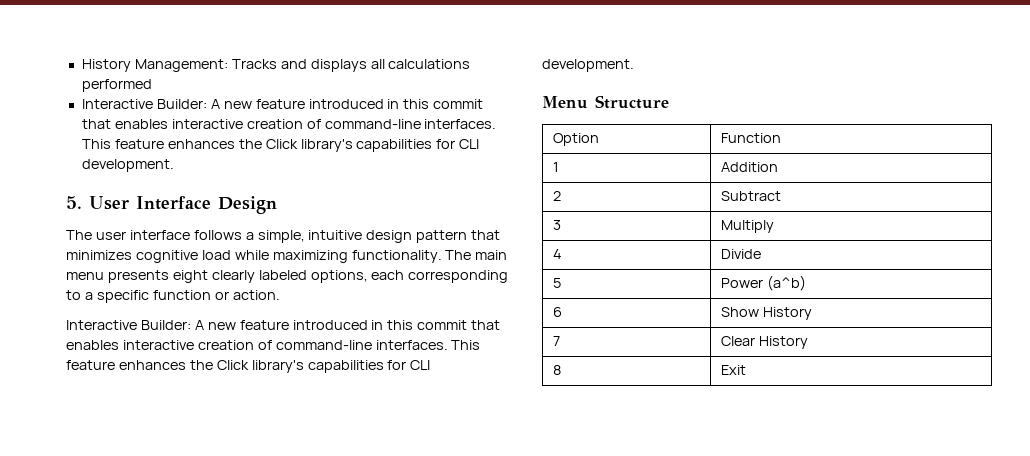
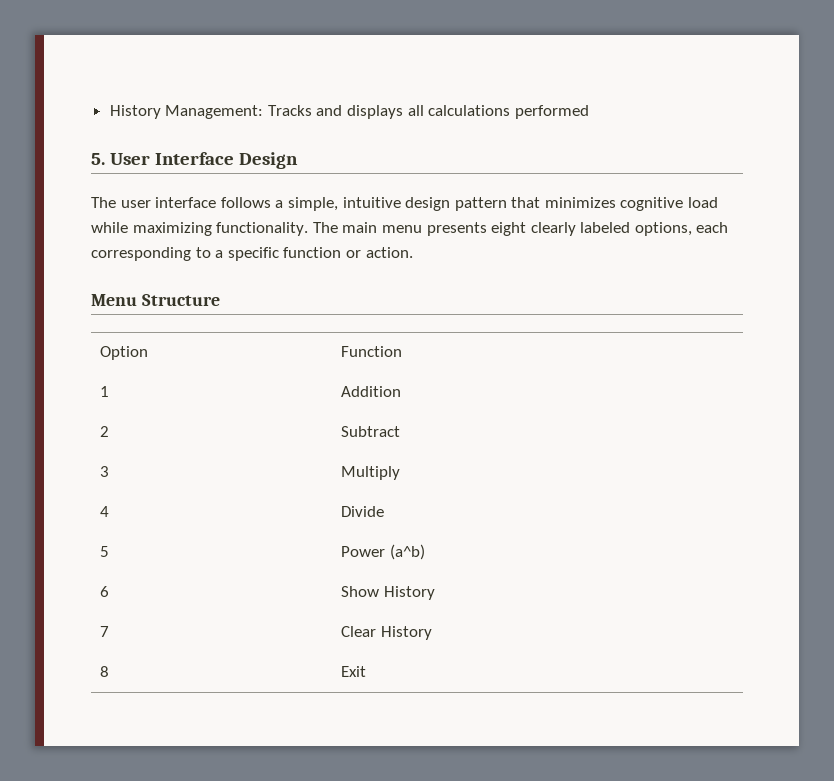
[81,99,484,109] [81,119,497,129] [81,139,480,152] [81,159,174,172] // Interactive Builder: A new feature introduced in this commit that enables interactive creation of command-line interfaces. This feature enhances the Click library's capabilities for CLI development. -> (589, 112) none
[66,320,501,330] [66,340,481,350] [66,360,431,373] [542,59,634,72] // Interactive Builder: A new feature introduced in this commit that enables interactive creation of command-line interfaces. This feature enhances the Click library's capabilities for CLI development. -> (413, 252) none

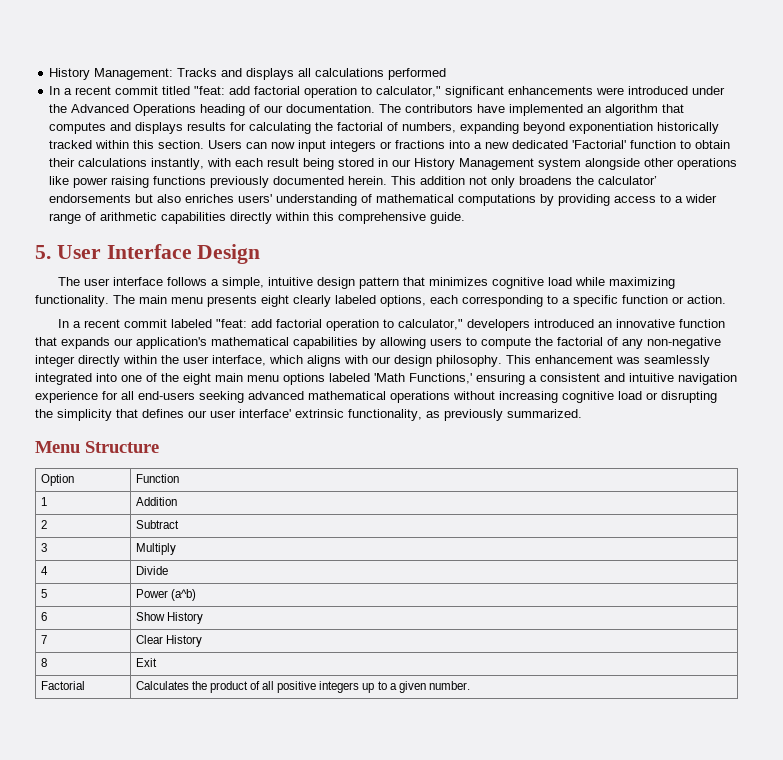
(589, 112) none -> [49,86,726,98] [49,104,685,116] [49,122,720,134] [49,140,731,152] [49,158,738,170] [49,176,658,188] [49,194,718,206] [49,212,466,224] // In a recent commit titled "feat: add factorial operation to calculator," significant enhancements were introduced under the Advanced Operations heading of our documentation. The contributors have implemented an algorithm that computes and displays results for calculating the factorial of numbers, expanding beyond exponentiation historically tracked within this section. Users can now input integers or fractions into a new dedicated 'Factorial' function to obtain their calculations instantly, with each result being stored in our History Management system alongside other operations like power raising functions previously documented herein. This addition not only broadens the calculator’ endorsements but also enriches users' understanding of mathematical computations by providing access to a wider range of arithmetic capabilities directly within this comprehensive guide.
(413, 252) none -> [57,319,725,331] [35,337,721,349] [35,355,710,367] [35,373,737,385] [35,391,717,403] [35,409,582,421] // In a recent commit labeled "feat: add factorial operation to calculator," developers introduced an innovative function that expands our application's mathematical capabilities by allowing users to compute the factorial of any non-negative integer directly within the user interface, which aligns with our design philosophy. This enhancement was seamlessly integrated into one of the eight main menu options labeled 'Math Functions,' ensuring a consistent and intuitive navigation experience for all end-users seeking advanced mathematical operations without increasing cognitive load or disrupting the simplicity that defines our user interface' extrinsic functionality, as previously summarized.
(367, 671) none -> [40,681,85,690] [135,681,470,693] // Factorial | Calculates the product of all positive integers up to a given number.

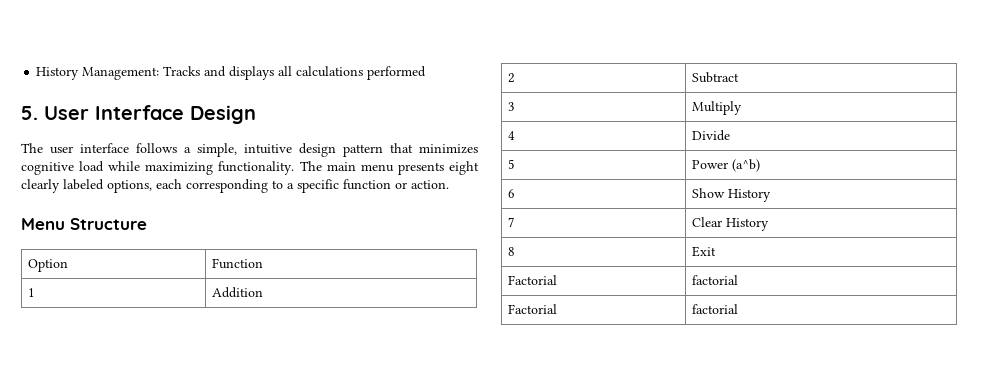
[49,86,726,98] [49,104,685,116] [49,122,720,134] [49,140,731,152] [49,158,738,170] [49,176,658,188] [49,194,718,206] [49,212,466,224] // In a recent commit titled "feat: add factorial operation to calculator," significant enhancements were introduced under the Advanced Operations heading of our documentation. The contributors have implemented an algorithm that computes and displays results for calculating the factorial of numbers, expanding beyond exponentiation historically tracked within this section. Users can now input integers or fractions into a new dedicated 'Factorial' function to obtain their calculations instantly, with each result being stored in our History Management system alongside other operations like power raising functions previously documented herein. This addition not only broadens the calculator’ endorsements but also enriches users' understanding of mathematical computations by providing access to a wider range of arithmetic capabilities directly within this comprehensive guide. -> (427, 73) none
[57,319,725,331] [35,337,721,349] [35,355,710,367] [35,373,737,385] [35,391,717,403] [35,409,582,421] // In a recent commit labeled "feat: add factorial operation to calculator," developers introduced an innovative function that expands our application's mathematical capabilities by allowing users to compute the factorial of any non-negative integer directly within the user interface, which aligns with our design philosophy. This enhancement was seamlessly integrated into one of the eight main menu options labeled 'Math Functions,' ensuring a consistent and intuitive navigation experience for all end-users seeking advanced mathematical operations without increasing cognitive load or disrupting the simplicity that defines our user interface' extrinsic functionality, as previously summarized. -> (449, 184) none
[135,681,470,693] Calculates the product of all positive integers up to a given number. -> [691,275,738,285] [507,304,557,314] [691,304,738,314] factorial // Factorial | factorial

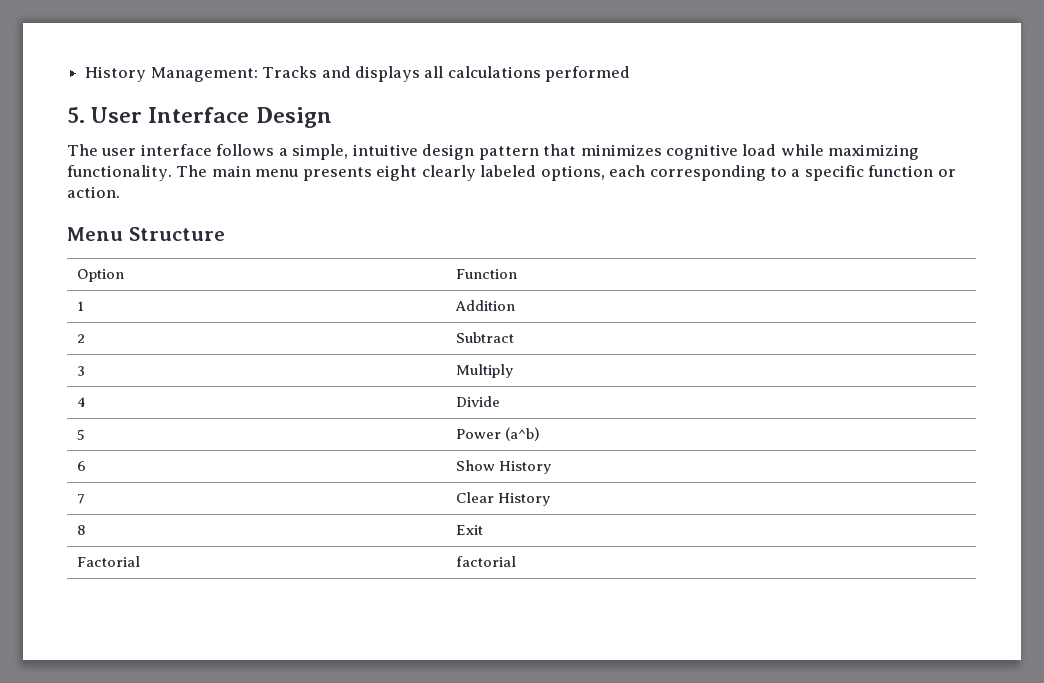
[507,304,557,314] [691,304,738,314] // Factorial | factorial -> (516, 561) none

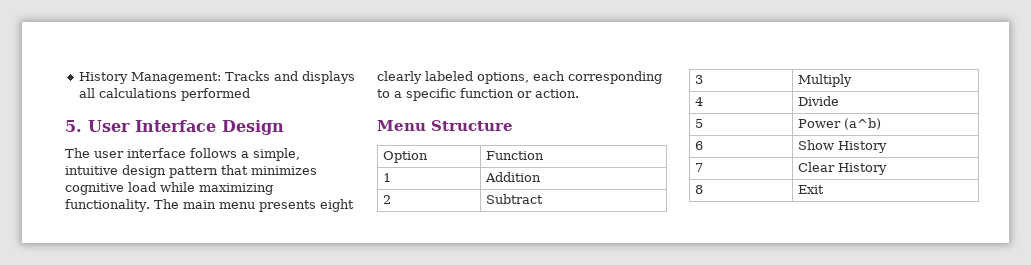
[76,556,140,567] [455,556,516,567] // Factorial | factorial -> (824, 189) none

